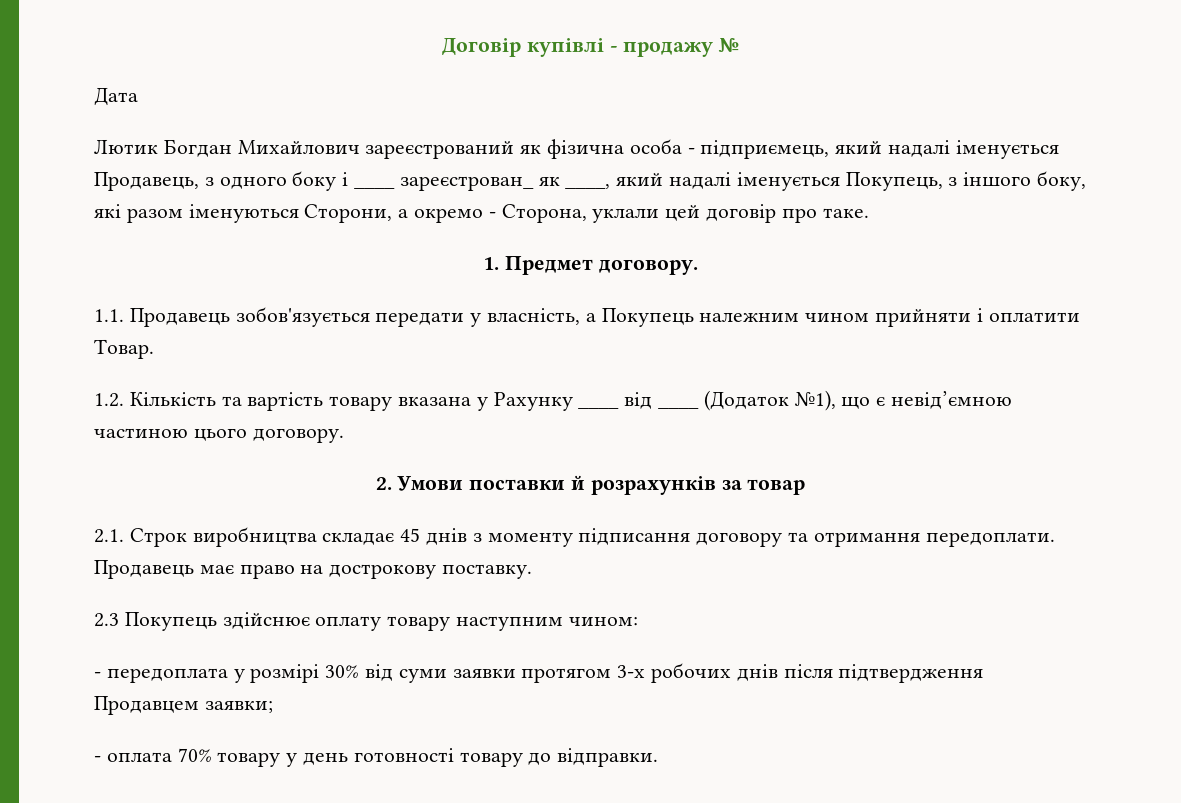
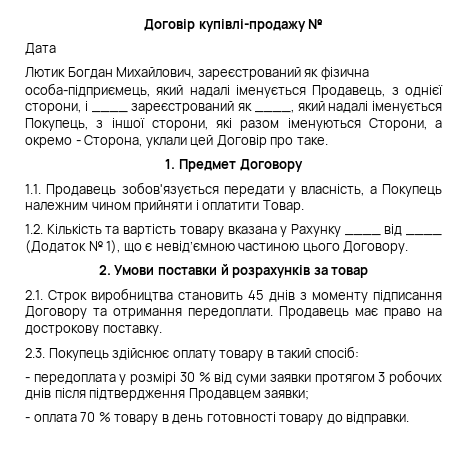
[441,38,714,57] Договір купівлі - продажу -> [143,19,306,32] Договір купівлі-продажу
[237,140,360,154] Михайлович -> [116,67,195,79] Михайлович,
[629,139,830,159] особа - підприємець, -> [25,83,150,98] особа-підприємець,
[219,171,337,191] одного боку -> [404,85,443,97] [25,103,81,114] однієї сторони,
[399,176,534,191] зареєстрован_ -> [131,101,235,114] зареєстрований
[963,171,1087,191] іншого боку, -> [111,118,208,131] іншої сторони,
[706,204,777,223] договір -> [216,135,267,148] Договір
[598,259,698,275] договору. -> [239,159,303,172] Договору
[794,390,836,411] №1), -> [88,240,121,254] № 1),
[252,428,344,443] договору. -> [343,241,409,254] Договору.
[322,532,395,545] складає -> [178,292,243,300] становить
[696,532,783,547] договору -> [25,306,87,319] Договору
[94,613,119,627] 2.3 -> [25,348,45,358] 2.3.
[456,616,638,631] наступним чином: -> [266,346,359,358] в такий спосіб:
[325,665,360,678] 30% -> [179,372,211,382] 30 %
[617,665,646,678] 3-х -> [378,372,386,382] 3
[177,748,298,767] 70% товару у -> [80,412,169,425] 70 % товару в

